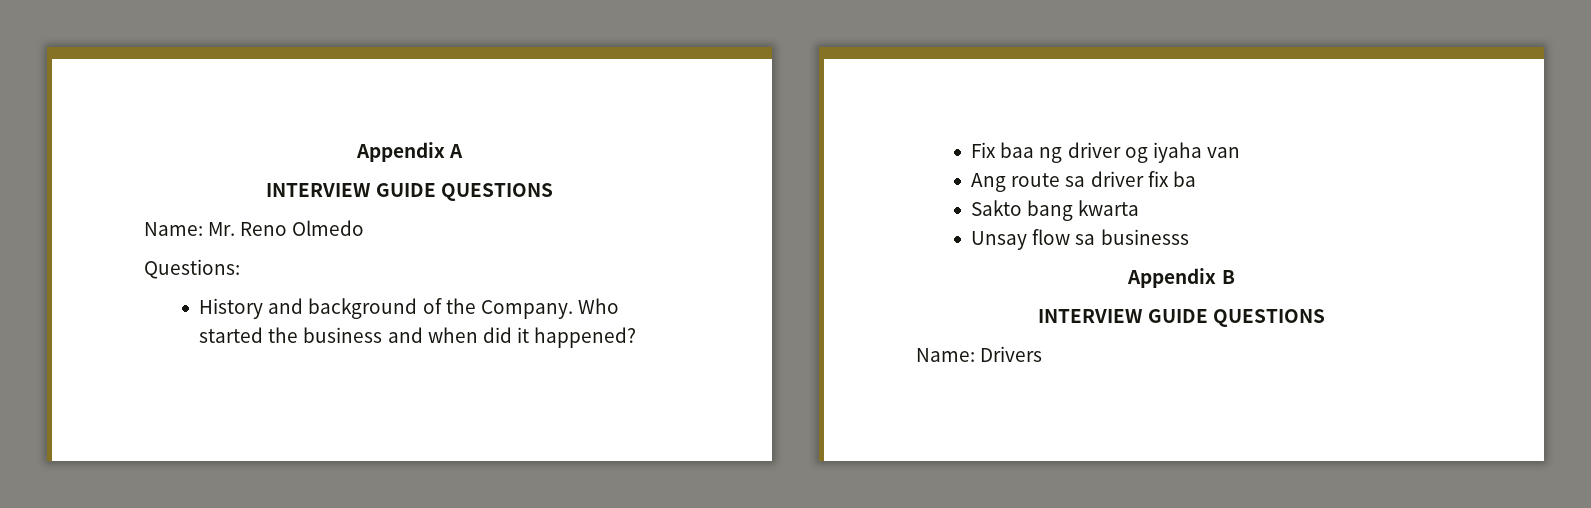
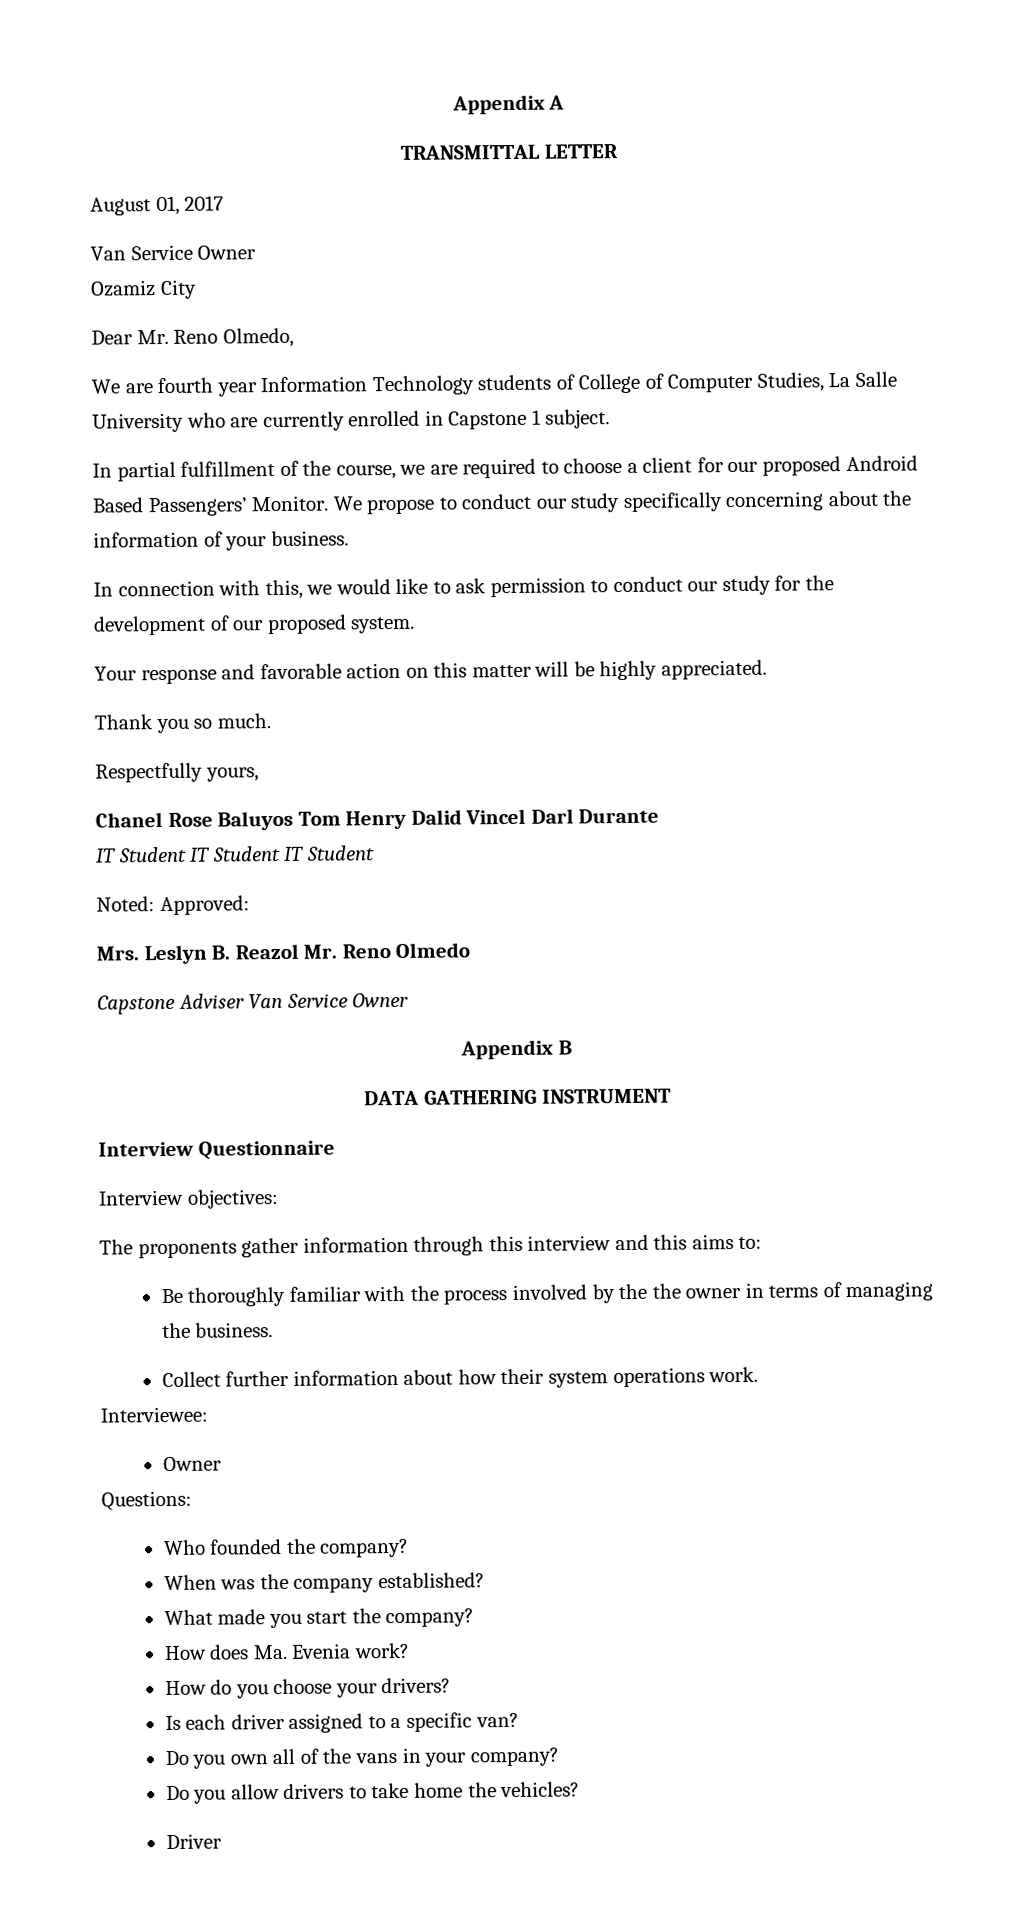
[266,183,553,201] [144,220,365,236] [144,259,240,279] [199,298,619,319] [199,327,637,348] [971,142,1240,163] [971,171,1196,192] [971,200,1140,221] [971,229,1189,250] [1127,268,1235,288] [1038,309,1325,327] [916,346,1043,362] INTERVIEW GUIDE QUESTIONS // Name: Mr. Reno Olmedo // Questions: // History and background of the Company. Who started the business and when did it happened? // Fix baa ng driver og iyaha van // Ang route sa driver fix ba // Sakto bang kwarta // Unsay flow sa businesss // Appendix B // INTERVIEW GUIDE QUESTIONS // Name: Drivers -> [400,144,618,160] [90,195,225,216] [90,244,257,261] [91,279,197,300] [91,327,294,348] [91,371,897,397] [92,409,611,433] [92,455,918,482] [92,490,913,517] [93,530,349,551] [93,575,835,600] [93,614,416,636] [94,659,767,685] [94,713,271,734] [95,762,259,783] [95,808,660,831] [95,845,375,863] [96,895,250,916] [96,942,471,965] [97,992,410,1015] [460,1039,572,1060] [364,1088,672,1106] [98,1140,335,1160] [98,1189,279,1209] [99,1234,763,1259] [160,1281,934,1307] [161,1322,274,1339] [161,1366,759,1388] [100,1406,208,1423] [162,1456,222,1472] [101,1490,192,1511] [163,1538,410,1558] [163,1572,485,1593] [163,1608,475,1629] [163,1642,410,1661] [164,1677,452,1699] [164,1712,519,1733] [164,1747,559,1769] [165,1781,581,1804] [165,1833,222,1850] TRANSMITTAL LETTER // August 01, 2017 // Van Service Owner // Ozamiz City // Dear Mr. Reno Olmedo, // We are fourth year Information Technology students of College of Computer Studies, La Salle University who are currently enrolled in Capstone 1 subject. // In partial fulfillment of the course, we are required to choose a client for our proposed Android Based Passengers’ Monitor. We propose to conduct our study specifically concerning about the information of your business. // In connection with this, we would like to ask permission to conduct our study for the development of our proposed system. // Your response and favorable action on this matter will be highly appreciated. // Thank you so much. // Respectfully yours, // Chanel Rose Baluyos Tom Henry Dalid Vincel Darl Durante // IT Student IT Student IT Student // Noted: Approved: // Mrs. Leslyn B. Reazol Mr. Reno Olmedo // Capstone Adviser Van Service Owner // Appendix B // DATA GATHERING INSTRUMENT // Interview Questionnaire // Interview objectives: // The proponents gather information through this interview and this aims to: // Be thoroughly familiar with the process involved by the the owner in terms of managing the business. // Collect further information about how their system operations work. // Interviewee: // Owner // Questions: // Who founded the company? // When was the company established? // What made you start the company? // How does Ma. Evenia work? // How do you choose your drivers? // Is each driver assigned to a specific van? // Do you own all of the vans in your company? // Do you allow drivers to take home the vehicles? // Driver

